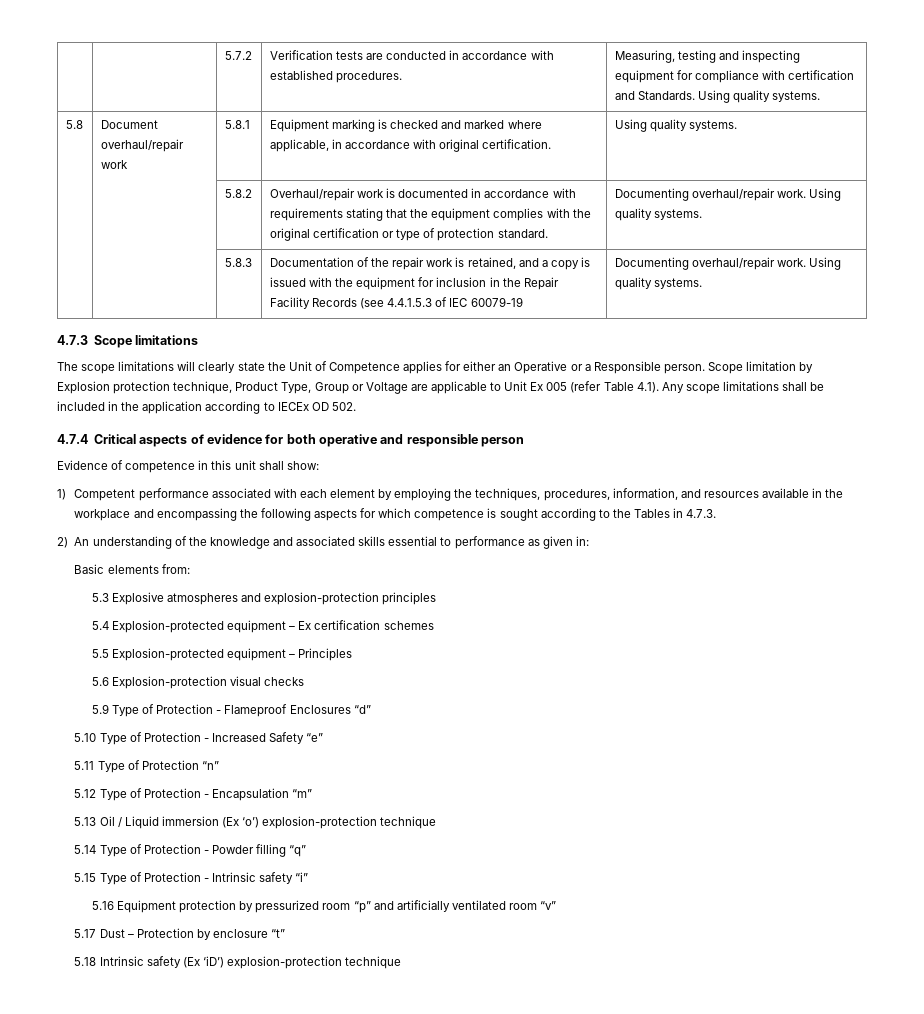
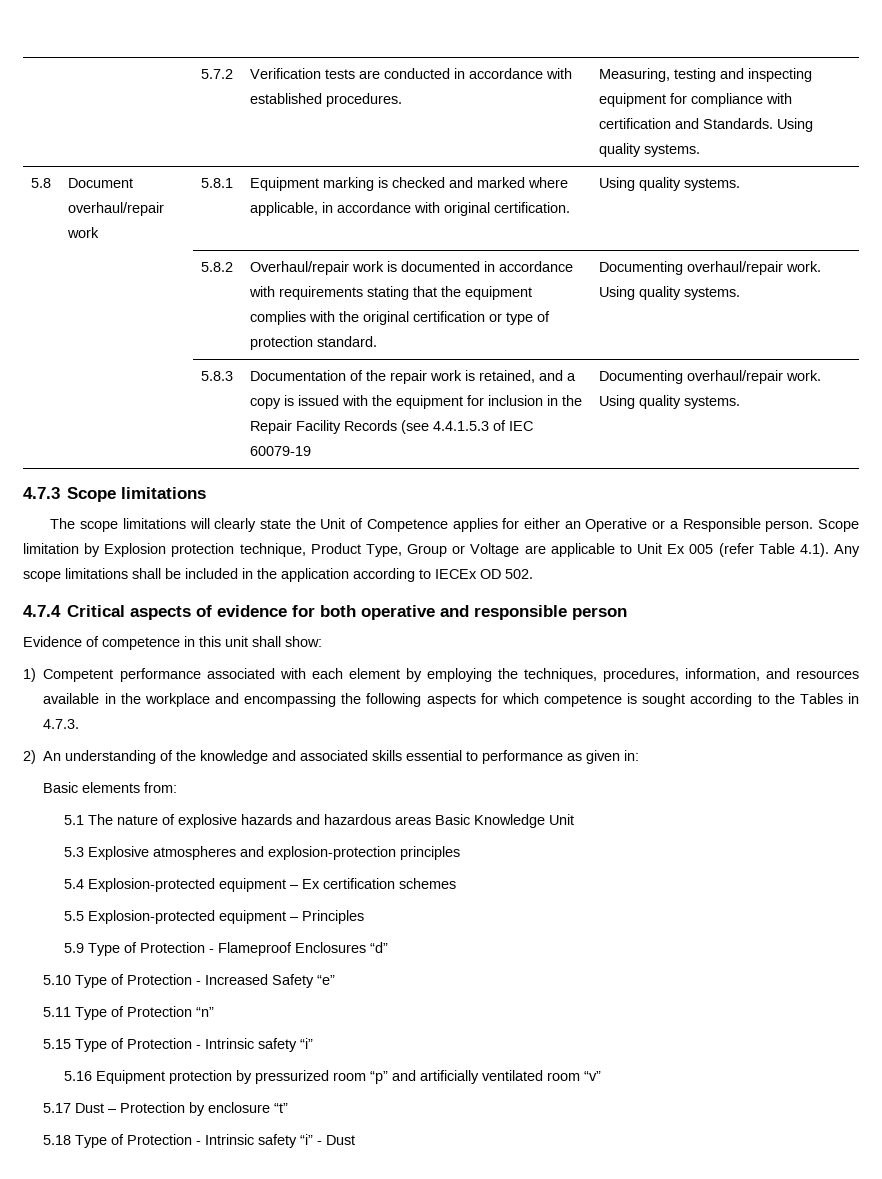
(190, 569) none -> [63,814,574,828] // 5.1 The nature of explosive hazards and hazardous areas Basic Knowledge Unit
[91,676,305,689] // 5.6 Explosion-protection visual checks -> (364, 917) none
[74,788,313,801] [74,816,437,829] [74,844,307,857] // 5.12 Type of Protection - Encapsulation “m” // 5.13 Oil / Liquid immersion (Ex ‘o’) explosion-protection technique // 5.14 Type of Protection - Powder filling “q” -> (215, 1012) none
[99,956,402,969] Intrinsic safety (Ex ‘iD’) explosion-protection technique -> [75,1134,356,1148] Type of Protection - Intrinsic safety “i” - Dust

